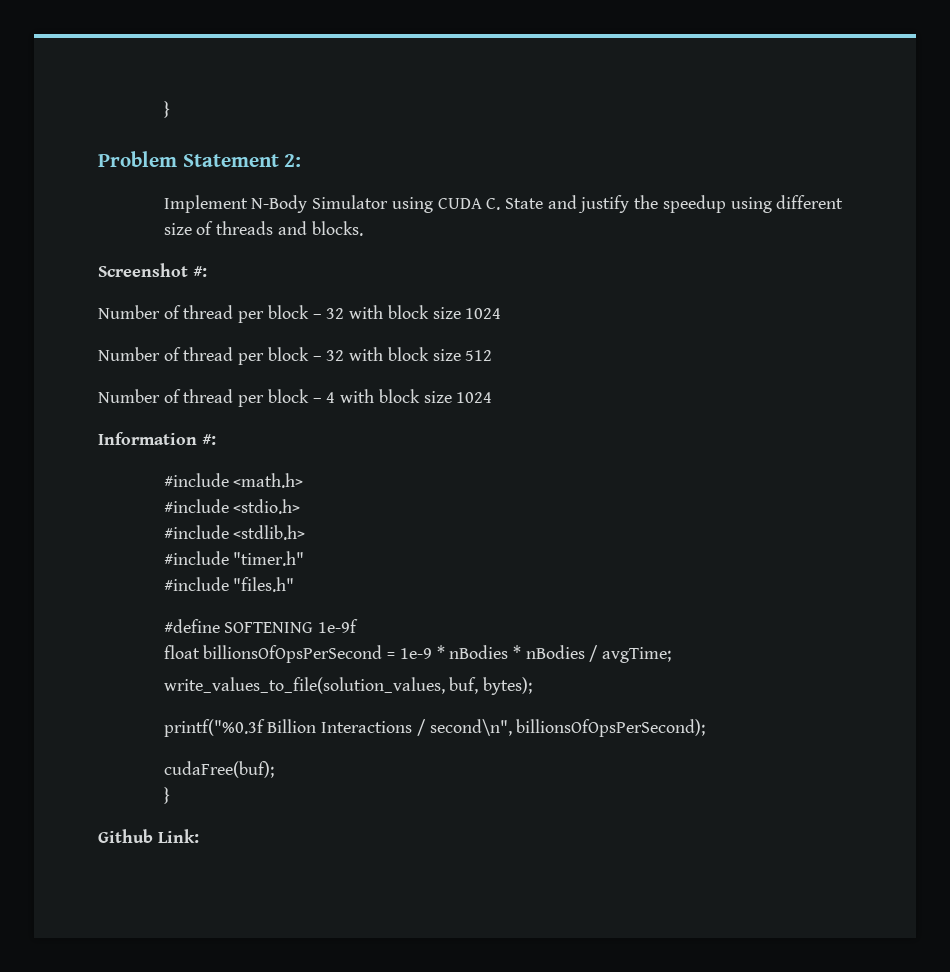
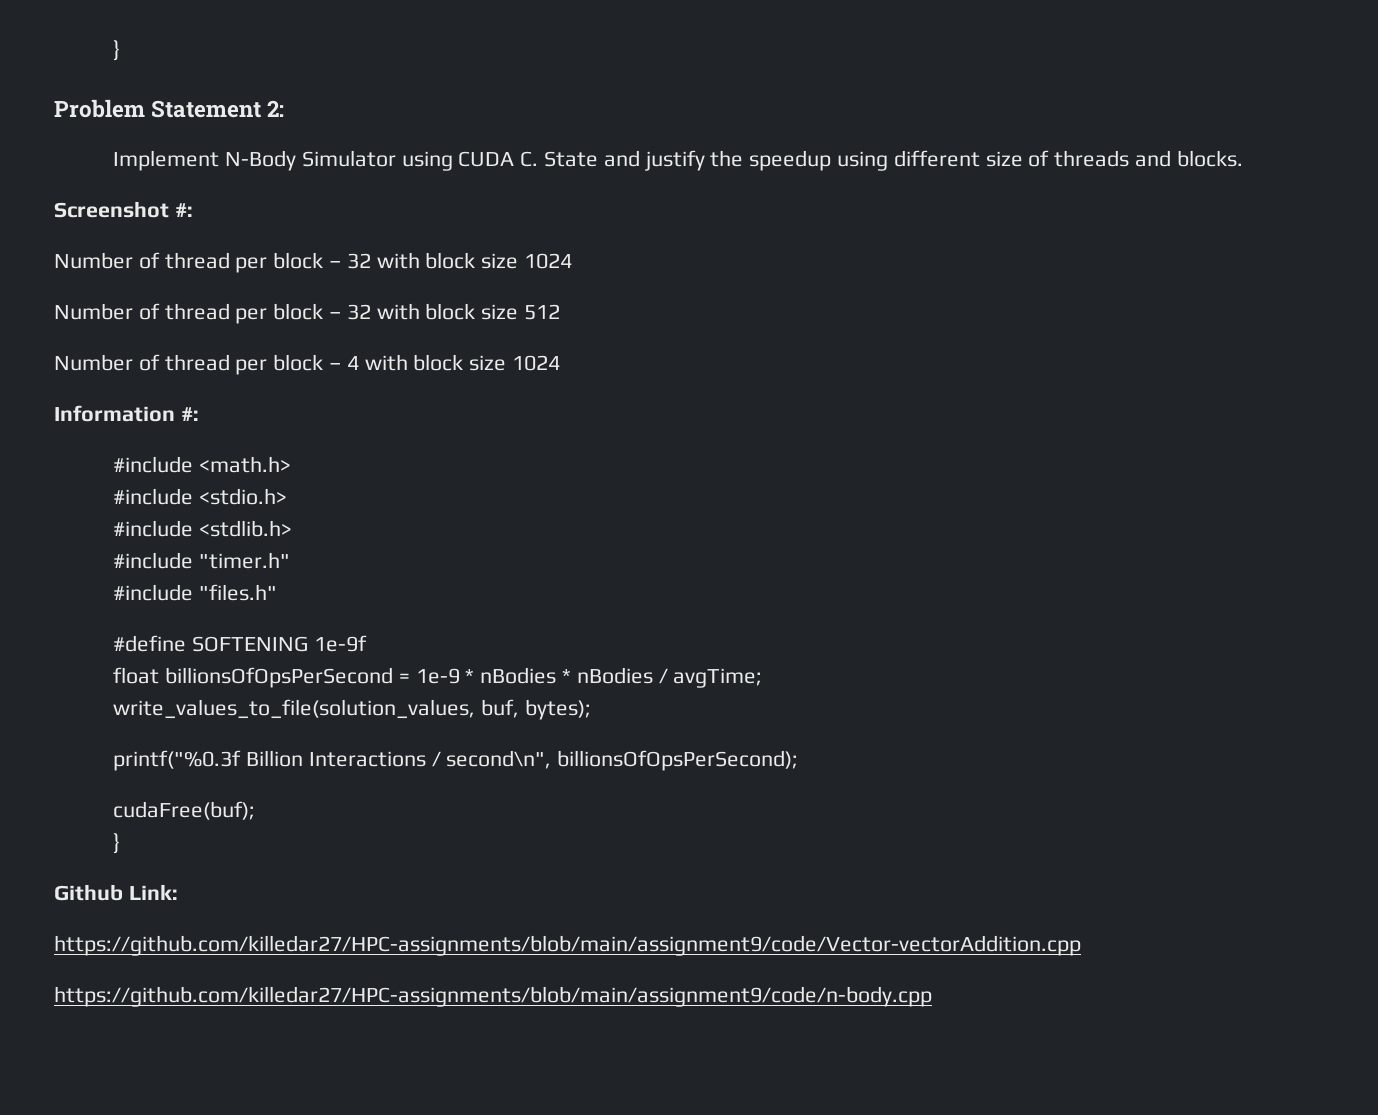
(199, 836) none -> [54,935,1081,956] [54,986,932,1007] // https://github.com/killedar27/HPC-assignments/blob/main/assignment9/code/Vector-vectorAddition.cpp // https://github.com/killedar27/HPC-assignments/blob/main/assignment9/code/n-body.cpp

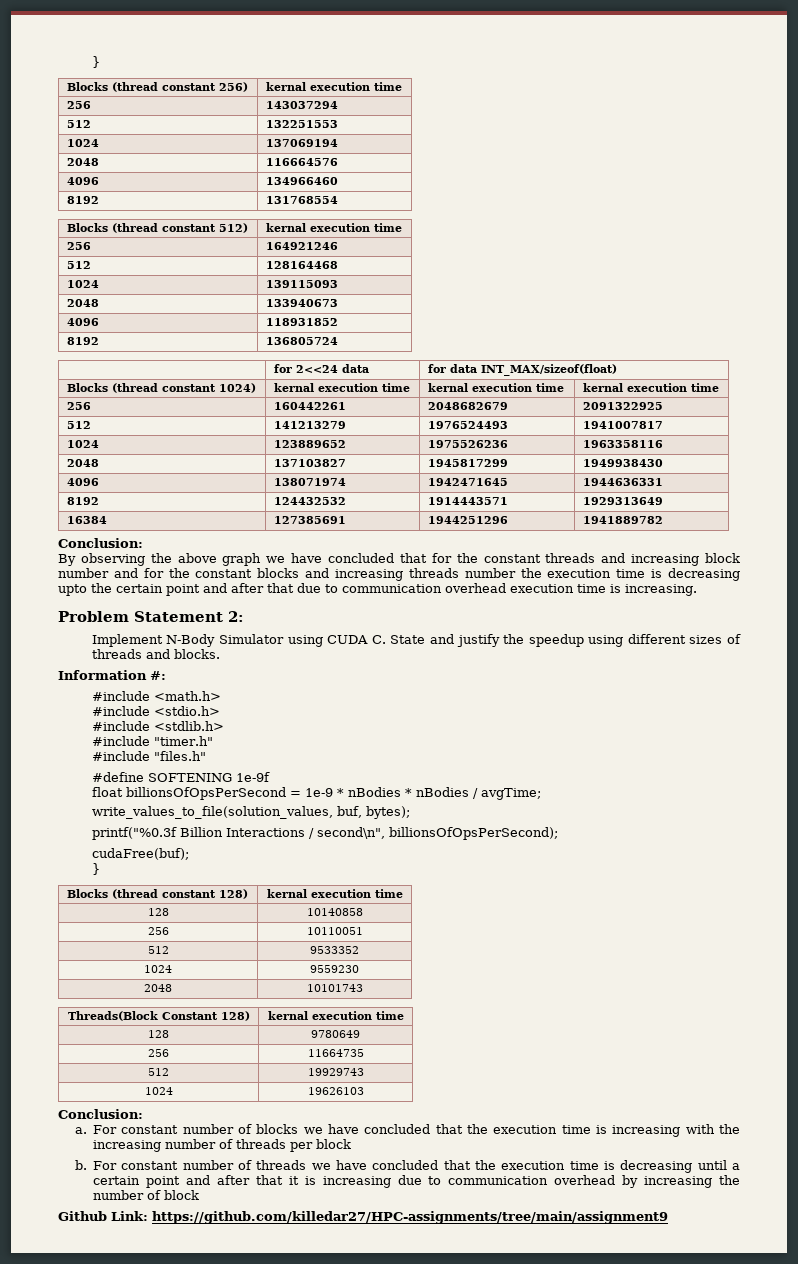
[113,40,121,61] } -> [91,56,100,68] [66,82,248,92] [265,82,402,91] [66,101,91,109] [265,101,338,109] [66,120,91,128] [265,120,338,128] [66,139,99,147] [265,139,338,147] [66,158,99,166] [265,158,338,166] [66,177,99,185] [265,177,338,185] [66,196,99,204] [265,196,338,204] [66,223,248,233] [265,223,402,232] [66,242,91,250] [265,242,338,250] [66,261,91,269] [265,261,338,269] [66,280,99,288] [265,280,338,288] [66,299,99,307] [265,299,338,307] [66,318,99,326] [265,318,338,326] [66,337,99,345] [265,337,338,345] [273,364,369,373] [427,364,617,376] [66,383,256,393] [273,383,410,392] [427,383,564,392] [582,383,719,392] [66,402,91,410] [273,402,346,410] [427,402,508,410] [582,402,663,410] [66,421,91,429] [273,421,346,429] [427,421,508,429] [582,421,663,429] [66,440,99,448] [273,440,346,448] [427,440,508,448] [582,440,663,448] [66,459,99,467] [273,459,346,467] [427,459,508,467] [582,459,663,467] [66,478,99,486] [273,478,346,486] [427,478,508,486] [582,478,663,486] [66,497,99,505] [273,497,346,505] [427,497,508,505] [582,497,663,505] [66,516,107,524] [273,516,346,524] [427,516,508,524] [582,516,663,524] [58,538,143,548] [58,553,741,566] [58,568,740,581] [58,583,697,596] } // Blocks (thread constant 256) | kernal execution time // 256 | 143037294 // 512 | 132251553 // 1024 | 137069194 // 2048 | 116664576 // 4096 | 134966460 // 8192 | 131768554 // Blocks (thread constant 512) | kernal execution time // 256 | 164921246 // 512 | 128164468 // 1024 | 139115093 // 2048 | 133940673 // 4096 | 118931852 // 8192 | 136805724 // | for 2<<24 data | for data INT_MAX/sizeof(float) // Blocks (thread constant 1024) | kernal execution time | kernal execution time | kernal execution time // 256 | 160442261 | 2048682679 | 2091322925 // 512 | 141213279 | 1976524493 | 1941007817 // 1024 | 123889652 | 1975526236 | 1963358116 // 2048 | 137103827 | 1945817299 | 1949938430 // 4096 | 138071974 | 1942471645 | 1944636331 // 8192 | 124432532 | 1914443571 | 1929313649 // 16384 | 127385691 | 1944251296 | 1941889782 // Conclusion: // By observing the above graph we have concluded that for the constant threads and increasing block number and for the constant blocks and increasing threads number the execution time is decreasing upto the certain point and after that due to communication overhead execution time is increasing.
[985,151,1023,167] size -> [689,635,723,644] sizes
[54,201,193,218] [54,252,573,273] [54,303,561,324] [54,354,561,375] // Screenshot #: // Number of thread per block – 32 with block size 1024 // Number of thread per block – 32 with block size 512 // Number of thread per block – 4 with block size 1024 -> (220, 654) none
(121, 843) none -> [66,889,248,899] [266,889,403,898] [147,908,169,916] [306,908,363,916] [147,927,169,935] [306,927,363,935] [147,946,169,954] [310,946,359,954] [144,965,172,973] [310,965,359,973] [144,984,172,992] [306,984,363,992] [67,1011,250,1021] [267,1011,404,1020] [148,1030,169,1038] [311,1030,360,1038] [148,1049,169,1057] [307,1049,364,1057] [148,1068,169,1076] [307,1068,364,1076] [144,1087,173,1095] [307,1087,364,1095] [58,1109,143,1119] [74,1124,740,1137] [93,1139,352,1152] [74,1160,740,1173] [93,1175,741,1188] [93,1190,200,1200] // Blocks (thread constant 128) | kernal execution time // 128 | 10140858 // 256 | 10110051 // 512 | 9533352 // 1024 | 9559230 // 2048 | 10101743 // Threads(Block Constant 128) | kernal execution time // 128 | 9780649 // 256 | 11664735 // 512 | 19929743 // 1024 | 19626103 // Conclusion: // a. For constant number of blocks we have concluded that the execution time is increasing with the increasing number of threads per block // b. For constant number of threads we have concluded that the execution time is decreasing until a certain point and after that it is increasing due to communication overhead by increasing the number of block
[54,935,1081,956] [54,986,932,1007] // https://github.com/killedar27/HPC-assignments/blob/main/assignment9/code/Vector-vectorAddition.cpp // https://github.com/killedar27/HPC-assignments/blob/main/assignment9/code/n-body.cpp -> [152,1211,668,1224] https://github.com/killedar27/HPC-assignments/tree/main/assignment9

